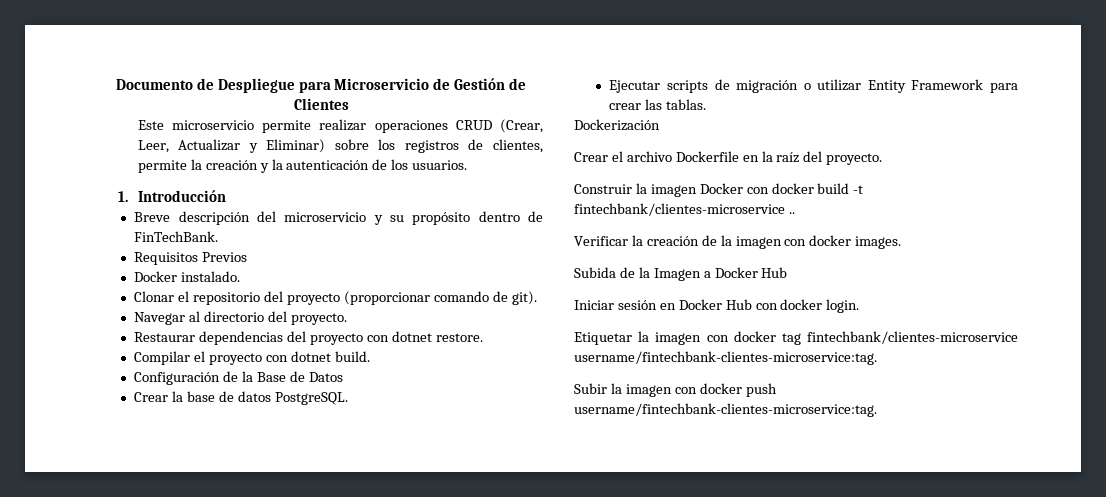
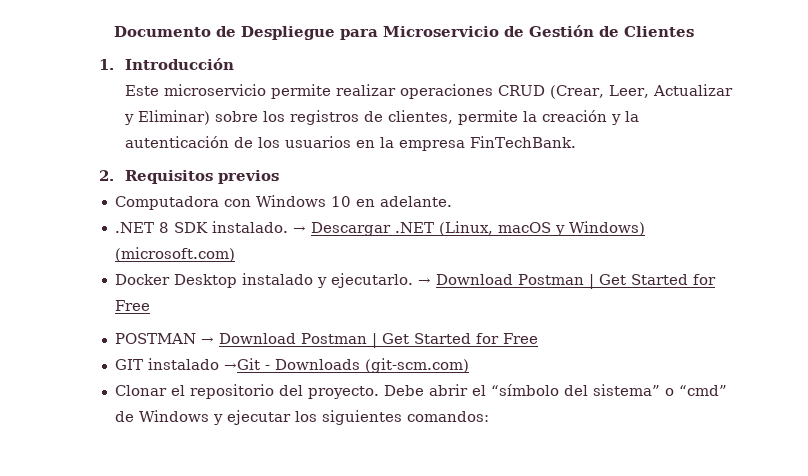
(349, 104) none -> [98,58,234,70] // 1. Introducción
[412,160,468,170] [118,190,226,202] [134,211,543,225] [134,231,219,242] [134,252,248,265] [134,271,241,282] [134,291,537,305] [134,311,348,325] [134,331,483,345] [134,351,370,365] [134,371,343,385] [134,391,348,405] [609,79,1018,93] [609,99,707,110] [574,119,660,131] [574,151,883,165] [574,183,864,197] [574,203,795,216] [574,235,902,249] [574,267,788,281] [574,299,860,313] [574,331,1018,345] [574,351,877,365] [574,383,777,397] [574,403,877,417] usuarios. // 1. Introducción // Breve descripción del microservicio y su propósito dentro de FinTechBank. // Requisitos Previos // Docker instalado. // Clonar el repositorio del proyecto (proporcionar comando de git). // Navegar al directorio del proyecto. // Restaurar dependencias del proyecto con dotnet restore. // Compilar el proyecto con dotnet build. // Configuración de la Base de Datos // Crear la base de datos PostgreSQL. // Ejecutar scripts de migración o utilizar Entity Framework para crear las tablas. // Dockerización // Crear el archivo Dockerfile en la raíz del proyecto. // Construir la imagen Docker con docker build -t fintechbank/clientes-microservice .. // Verificar la creación de la imagen con docker images. // Subida de la Imagen a Docker Hub // Iniciar sesión en Docker Hub con docker login. // Etiquetar la imagen con docker tag fintechbank/clientes-microservice username/fintechbank-clientes-microservice:tag. // Subir la imagen con docker push username/fintechbank-clientes-microservice:tag. -> [284,136,576,151] [98,170,279,184] [115,195,453,210] [115,221,646,236] [115,247,236,262] [115,273,717,289] [115,300,151,311] [115,333,539,348] [115,358,470,373] [115,384,728,399] [115,410,490,425] usuarios en la empresa FinTechBank. // 2. Requisitos previos // Computadora con Windows 10 en adelante. // .NET 8 SDK instalado. → Descargar .NET (Linux, macOS y Windows) (microsoft.com) // Docker Desktop instalado y ejecutarlo. → Download Postman | Get Started for Free // POSTMAN → Download Postman | Get Started for Free // GIT instalado →Git - Downloads (git-scm.com) // Clonar el repositorio del proyecto. Debe abrir el “símbolo del sistema” o “cmd” de Windows y ejecutar los siguientes comandos:

